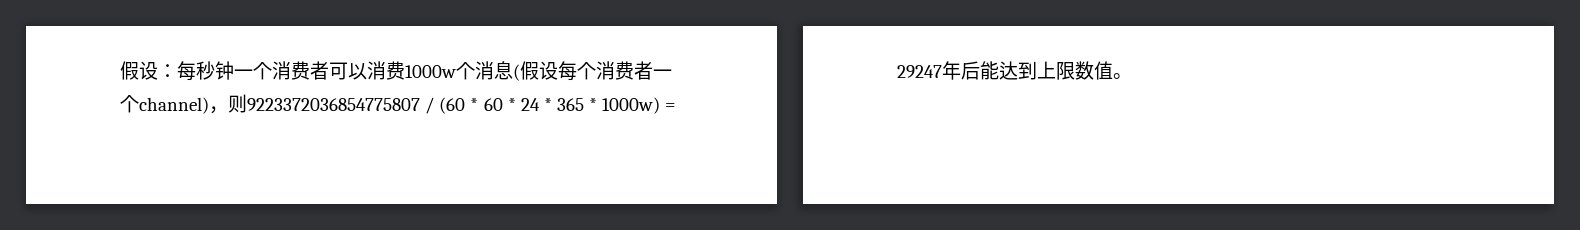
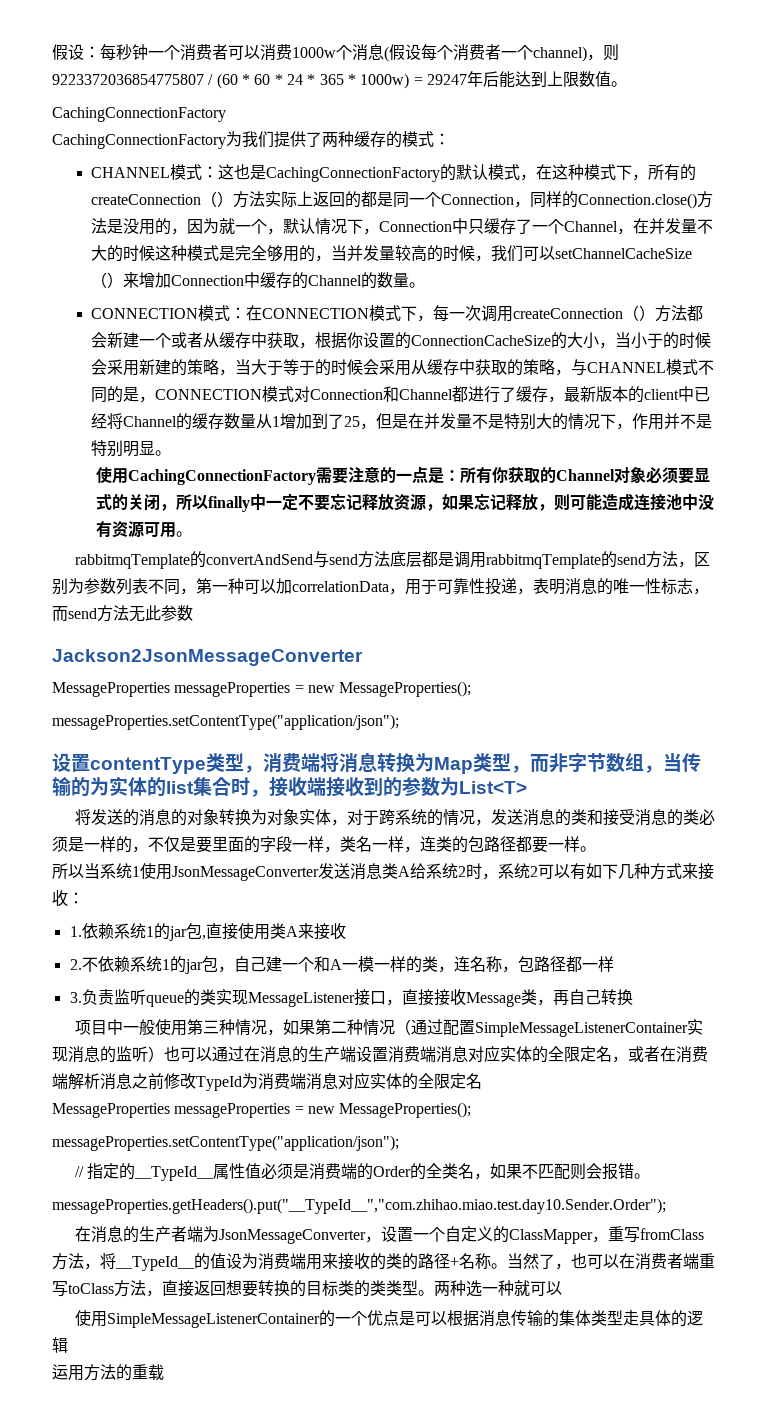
(1132, 76) none -> [52,107,226,122] [52,131,450,149] [91,164,697,182] [91,191,714,209] [91,218,714,235] [91,245,693,262] [91,272,426,289] [91,305,704,322] [91,332,712,349] [91,359,715,376] [91,386,711,403] [91,413,713,430] [91,440,172,457] [95,466,710,485] [95,493,714,512] [95,521,192,538] [74,551,710,569] [52,578,709,595] [52,605,193,622] [52,649,363,666] [52,681,472,697] [52,714,399,730] [52,752,701,774] [52,776,527,797] [74,809,715,826] [52,836,596,853] [52,863,714,881] [52,890,84,907] [69,923,346,941] [69,956,614,974] [69,989,633,1007] [74,1019,703,1037] [52,1045,708,1063] [52,1072,482,1091] [52,1102,472,1118] [52,1135,399,1151] [74,1163,651,1181] [52,1198,666,1214] [74,1226,704,1244] [52,1253,715,1271] [52,1280,562,1297] [74,1310,703,1328] [52,1337,68,1353] [52,1364,164,1381] // CachingConnectionFactory // CachingConnectionFactory为我们提供了两种缓存的模式： // CHANNEL模式：这也是CachingConnectionFactory的默认模式，在这种模式下，所有的createConnection（）方法实际上返回的都是同一个Connection，同样的Connection.close()方法是没用的，因为就一个，默认情况下，Connection中只缓存了一个Channel，在并发量不大的时候这种模式是完全够用的，当并发量较高的时候，我们可以setChannelCacheSize（）来增加Connection中缓存的Channel的数量。 // CONNECTION模式：在CONNECTION模式下，每一次调用createConnection（）方法都会新建一个或者从缓存中获取，根据你设置的ConnectionCacheSize的大小，当小于的时候会采用新建的策略，当大于等于的时候会采用从缓存中获取的策略，与CHANNEL模式不同的是，CONNECTION模式对Connection和Channel都进行了缓存，最新版本的client中已经将Channel的缓存数量从1增加到了25，但是在并发量不是特别大的情况下，作用并不是特别明显。 // 使用CachingConnectionFactory需要注意的一点是：所有你获取的Channel对象必须要显式的关闭，所以finally中一定不要忘记释放资源，如果忘记释放，则可能造成连接池中没有资源可用。 // rabbitmqTemplate的convertAndSend与send方法底层都是调用rabbitmqTemplate的send方法，区别为参数列表不同，第一种可以加correlationData，用于可靠性投递，表明消息的唯一性标志，而send方法无此参数 // Jackson2JsonMessageConverter // MessageProperties messageProperties = new MessageProperties(); // messageProperties.setContentType("application/json"); // 设置contentType类型，消费端将消息转换为Map类型，而非字节数组，当传输的为实体的list集合时，接收端接收到的参数为List<T> // 将发送的消息的对象转换为对象实体，对于跨系统的情况，发送消息的类和接受消息的类必须是一样的，不仅是要里面的字段一样，类名一样，连类的包路径都要一样。 // 所以当系统1使用JsonMessageConverter发送消息类A给系统2时，系统2可以有如下几种方式来接收： // 1.依赖系统1的jar包,直接使用类A来接收 // 2.不依赖系统1的jar包，自己建一个和A一模一样的类，连名称，包路径都一样 // 3.负责监听queue的类实现MessageListener接口，直接接收Message类，再自己转换 // 项目中一般使用第三种情况，如果第二种情况（通过配置SimpleMessageListenerContainer实现消息的监听）也可以通过在消息的生产端设置消费端消息对应实体的全限定名，或者在消费端解析消息之前修改TypeId为消费端消息对应实体的全限定名 // MessageProperties messageProperties = new MessageProperties(); // messageProperties.setContentType("application/json"); // // 指定的__TypeId__属性值必须是消费端的Order的全类名，如果不匹配则会报错。 // messageProperties.getHeaders().put("__TypeId__","com.zhihao.miao.test.day10.Sender.Order"); // 在消息的生产者端为JsonMessageConverter，设置一个自定义的ClassMapper，重写fromClass方法，将__TypeId__的值设为消费端用来接收的类的路径+名称。当然了，也可以在消费者端重写toClass方法，直接返回想要转换的目标类的类类型。两种选一种就可以 // 使用SimpleMessageListenerContainer的一个优点是可以根据消息传输的集体类型走具体的逻辑 // 运用方法的重载

